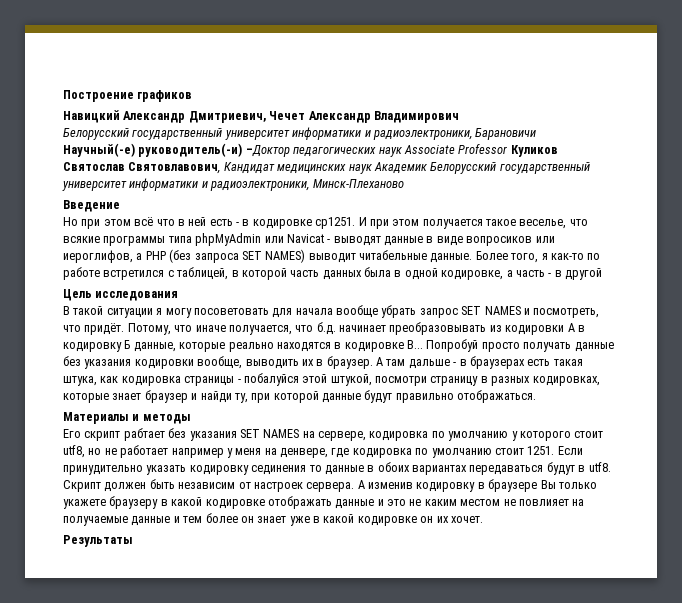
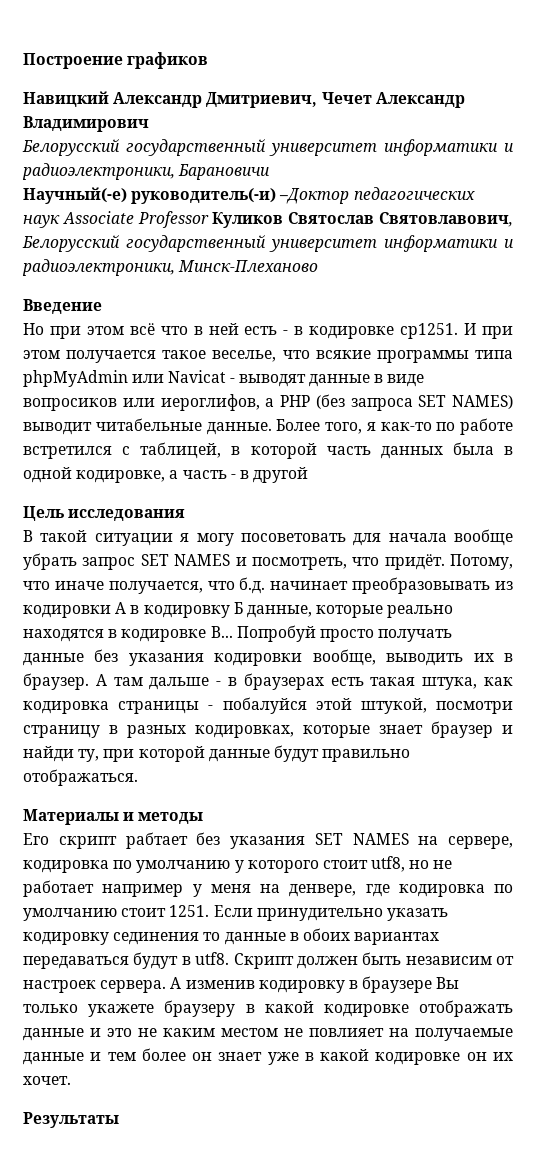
[223,162,427,174] Кандидат медицинских наук Академик -> (513, 219) none

